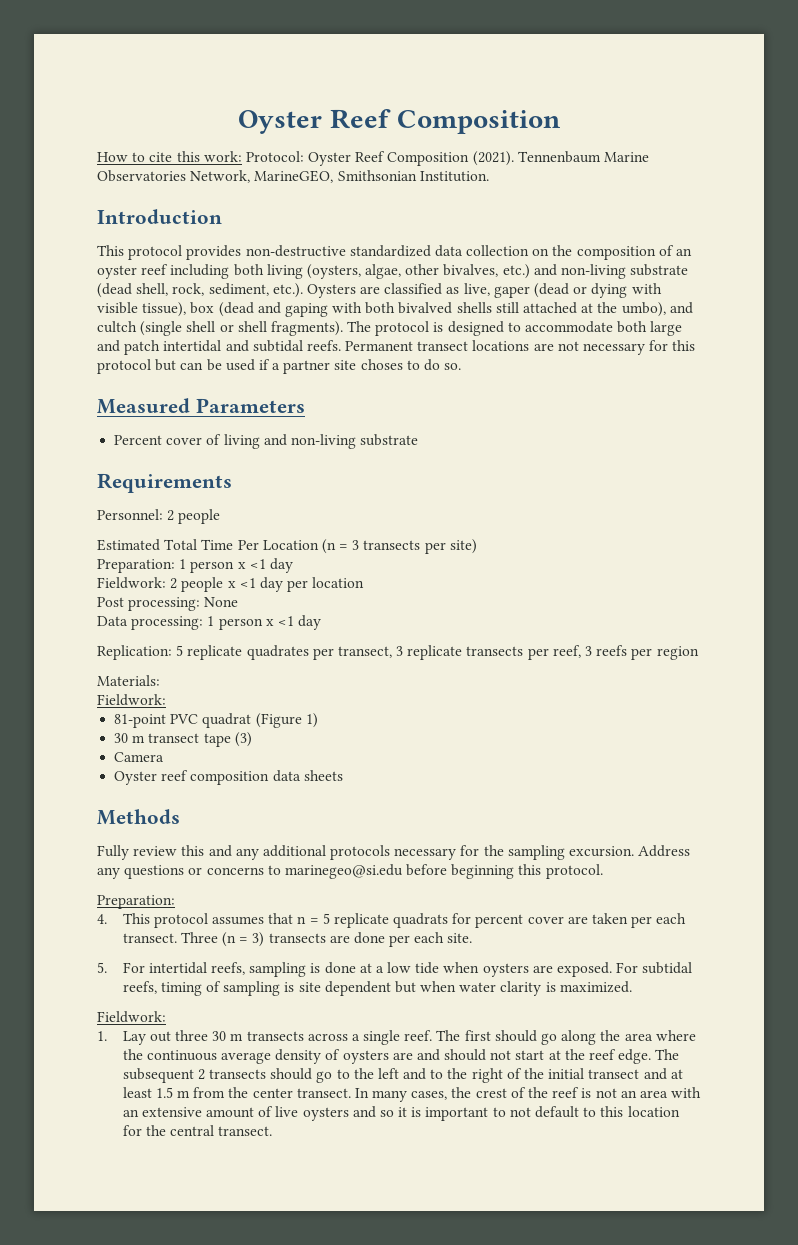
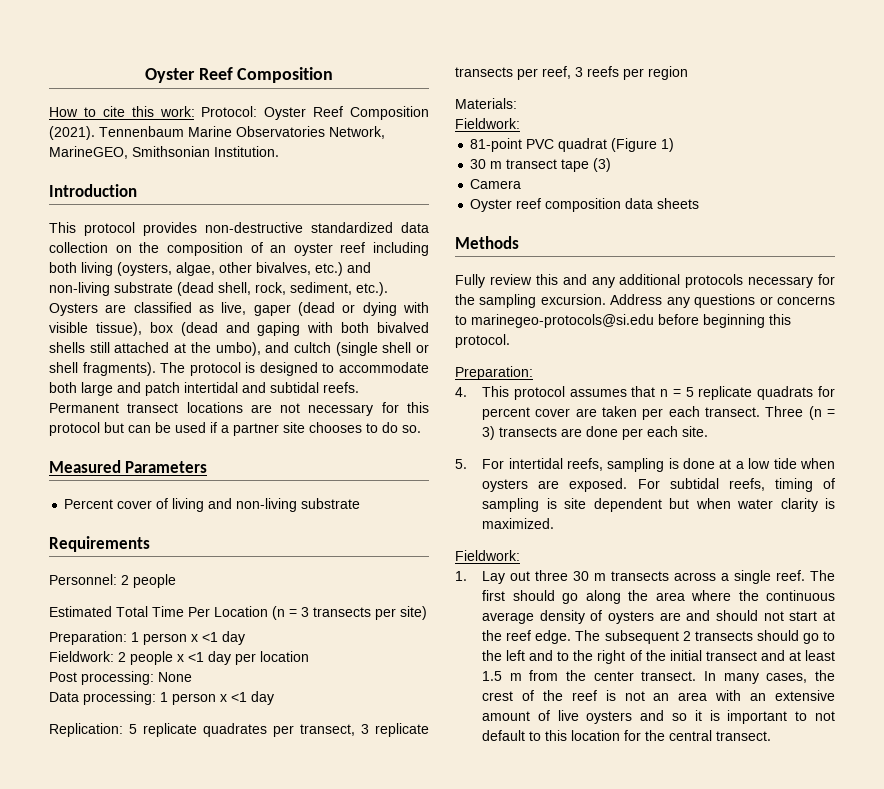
[360,359,403,370] choses -> [309,422,362,433] chooses
[284,864,403,879] marinegeo@si.edu -> [471,314,654,328] marinegeo-protocols@si.edu

